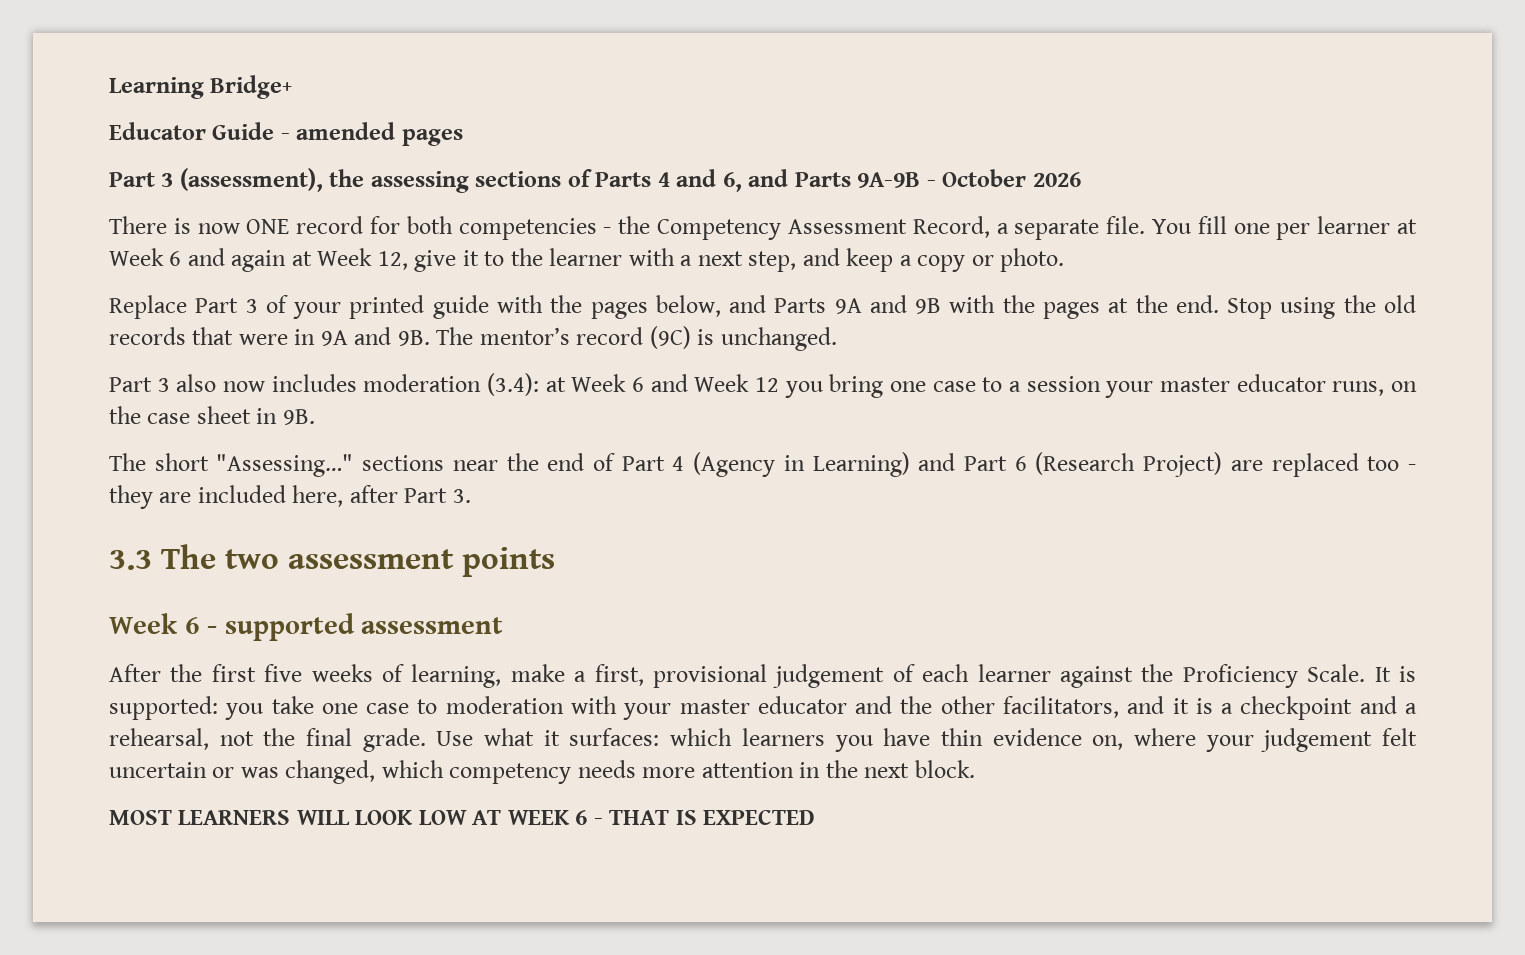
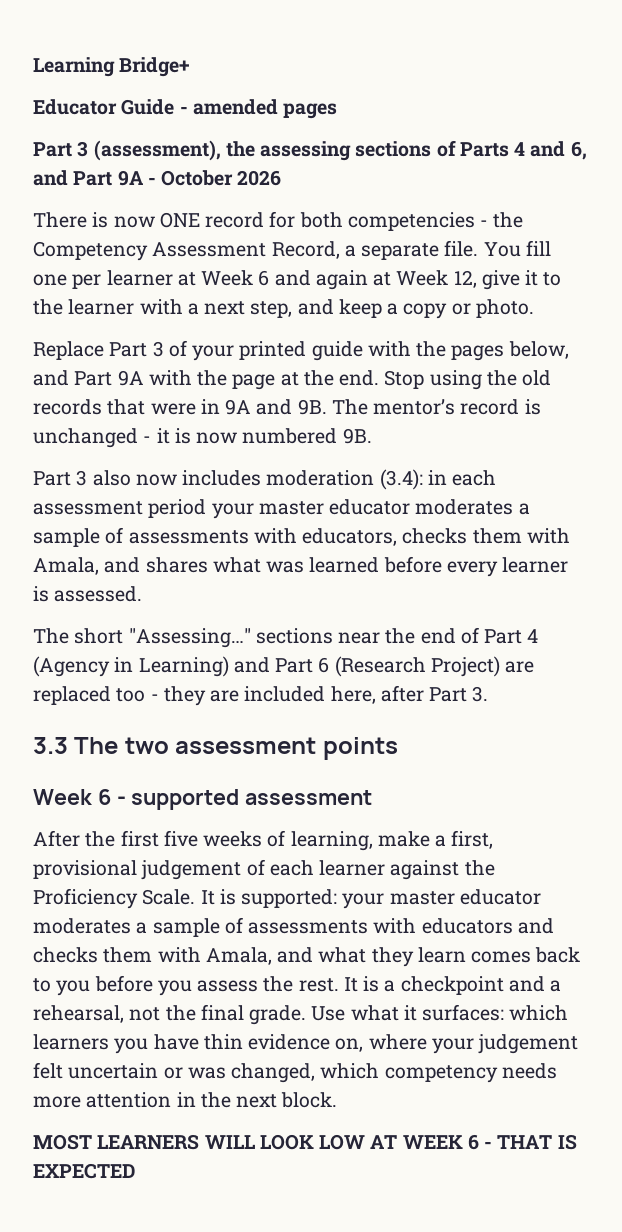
[794,172,921,188] Parts 9A-9B -> [73,170,143,186] Part 9A
[774,295,1101,319] Parts 9A and 9B with the pages -> [74,370,276,390] Part 9A with the page
[649,326,837,351] (9C) is unchanged. -> [524,399,541,415] [33,428,372,448] is unchanged - it is now numbered 9B.
[545,374,1417,398] [109,406,315,425] at Week 6 and Week 12 you bring one case to a session your master educator runs, on the case sheet in 9B. -> [427,470,497,486] [33,499,530,519] [33,527,570,547] [33,556,569,577] [33,586,143,602] in each assessment period your master educator moderates a sample of assessments with educators, checks them with Amala, and shares what was learned before every learner is assessed.
[225,696,1189,720] you take one case to moderation with your master educator and the other facilitators, and it -> [342,889,541,909] [33,917,554,937] [33,947,581,967] [33,975,358,996] your master educator moderates a sample of assessments with educators and checks them with Amala, and what they learn comes back to you before you assess the rest. It

